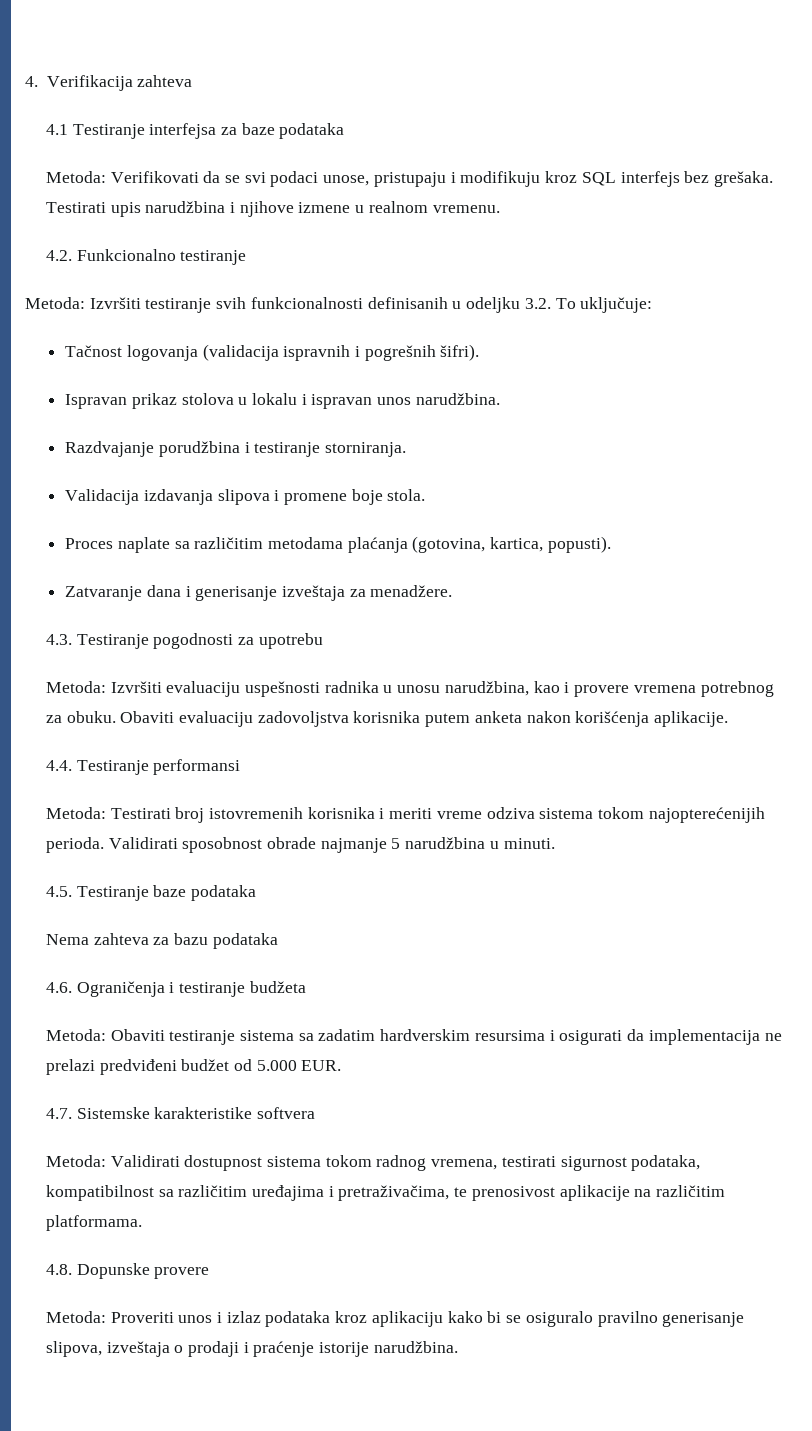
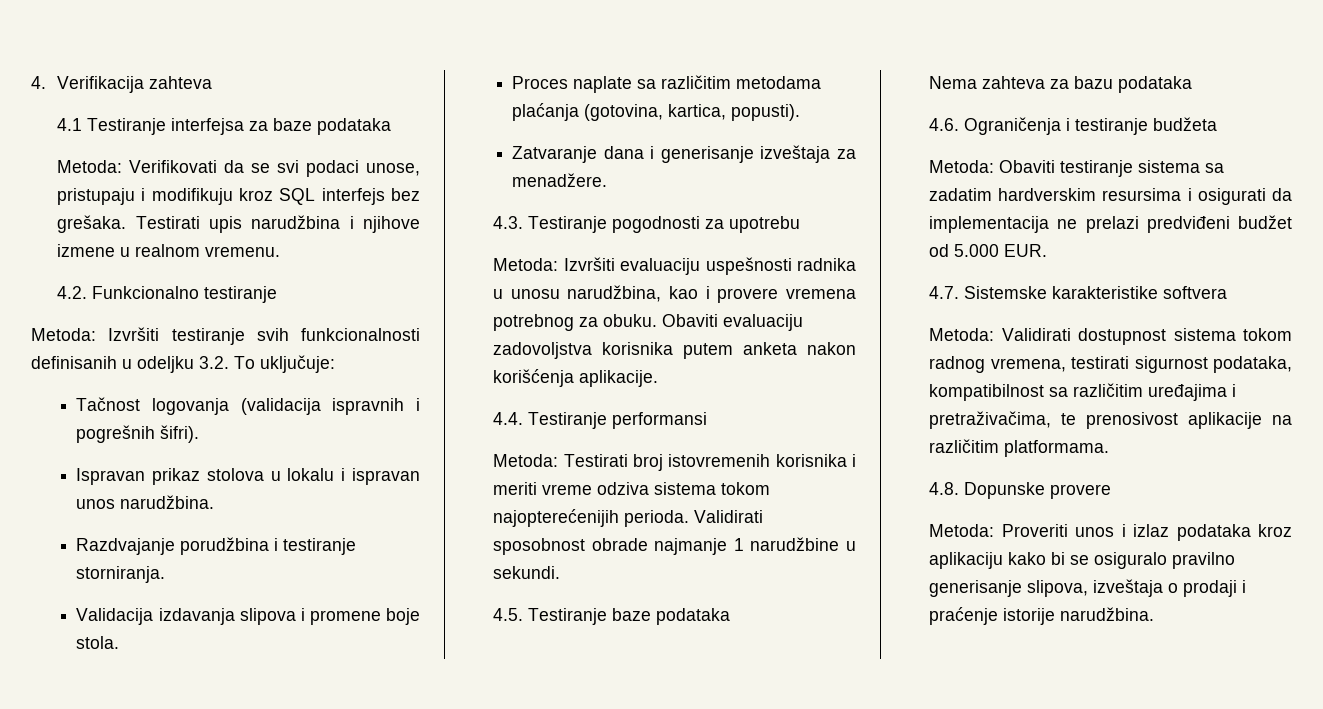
[391,837,555,849] 5 narudžbina u minuti. -> [733,537,856,551] [493,566,561,579] 1 narudžbine u sekundi.

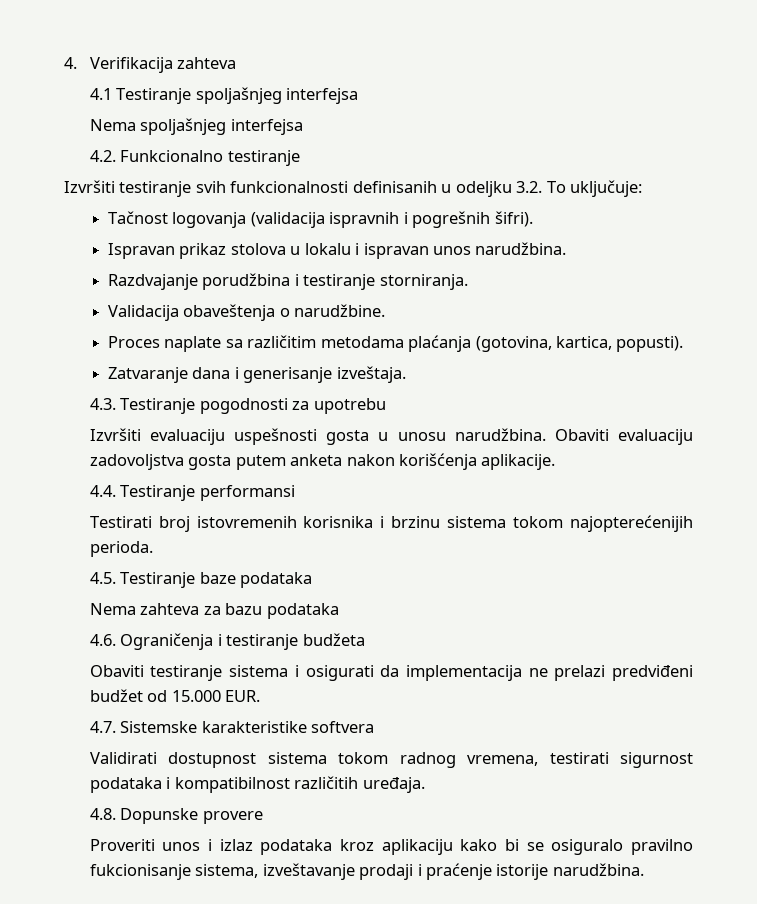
[171,118,392,135] [57,160,420,177] [57,188,420,205] [57,215,420,233] [57,244,281,257] interfejsa za baze podataka // Metoda: Verifikovati da se svi podaci unose, pristupaju i modifikuju kroz SQL interfejs bez grešaka. Testirati upis narudžbina i njihove izmene u realnom vremenu. -> [195,87,359,104] [89,118,303,135] spoljašnjeg interfejsa // Nema spoljašnjeg interfejsa
[31,328,96,341] Metoda: -> (300, 158) none
[158,608,420,625] [76,636,120,649] izdavanja slipova i promene boje stola. -> [183,304,386,321] obaveštenja o narudžbine.
[760,145,856,163] [512,173,608,187] izveštaja za menadžere. -> [336,366,406,383] izveštaja.
[493,258,559,271] Metoda: -> (386, 406) none
[797,258,856,271] radnika -> [326,430,370,445] gosta
[567,285,856,303] [493,314,658,331] narudžbina, kao i provere vremena potrebnog za obuku. -> [454,428,546,441] narudžbina.
[602,342,674,355] korisnika -> [188,455,232,470] gosta
[493,454,559,467] Metoda: -> (295, 493) none
[493,482,650,495] meriti vreme odziva -> [391,516,441,528] brzinu
[694,510,764,523] [493,537,856,555] [493,566,561,579] Validirati sposobnost obrade najmanje 1 narudžbine u sekundi. -> (153, 549) none
[929,160,995,173] Metoda: -> (365, 639) none
[1205,163,1225,173] [929,188,1182,201] sa zadatim hardverskim resursima -> (289, 671) none
[954,244,1000,257] 5.000 -> [171,690,221,702] 15.000
[929,328,995,341] Metoda: -> (375, 727) none
[1213,356,1292,373] [929,383,1237,401] [929,411,1292,429] [929,439,1110,457] podataka, kompatibilnost sa različitim uređajima i pretraživačima, te prenosivost aplikacije na različitim platformama. -> [89,776,425,793] podataka i kompatibilnost različitih uređaja.
[929,524,995,537] Metoda: -> (263, 817) none
[929,579,1179,597] generisanje slipova, izveštaja o -> [89,863,355,880] fukcionisanje sistema, izveštavanje

